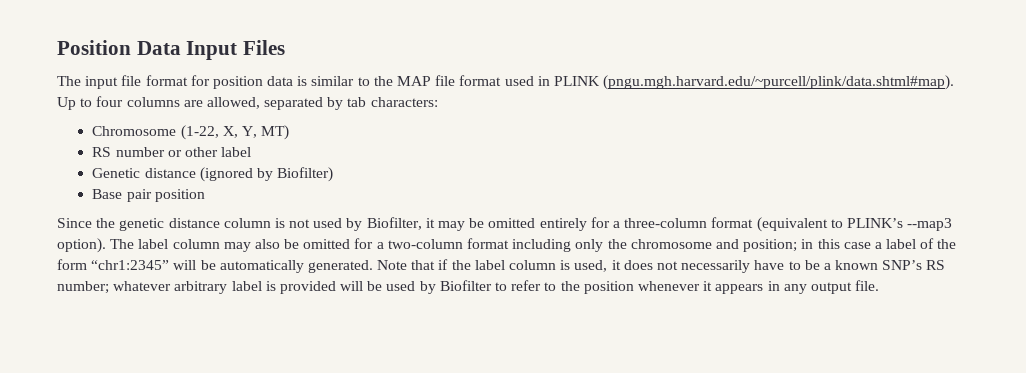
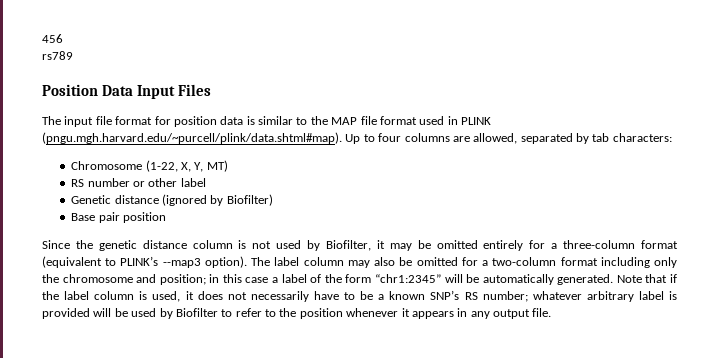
(57, 47) none -> [42,34,63,43] [42,51,73,60] 456 // rs789 //

